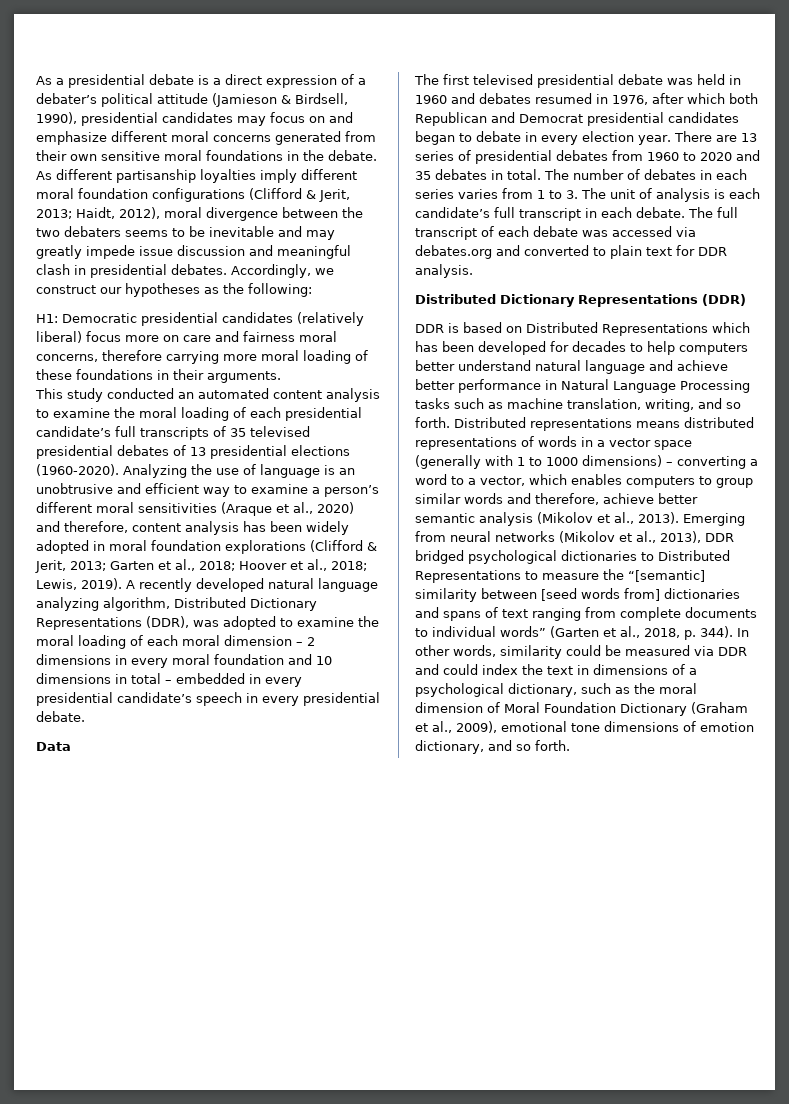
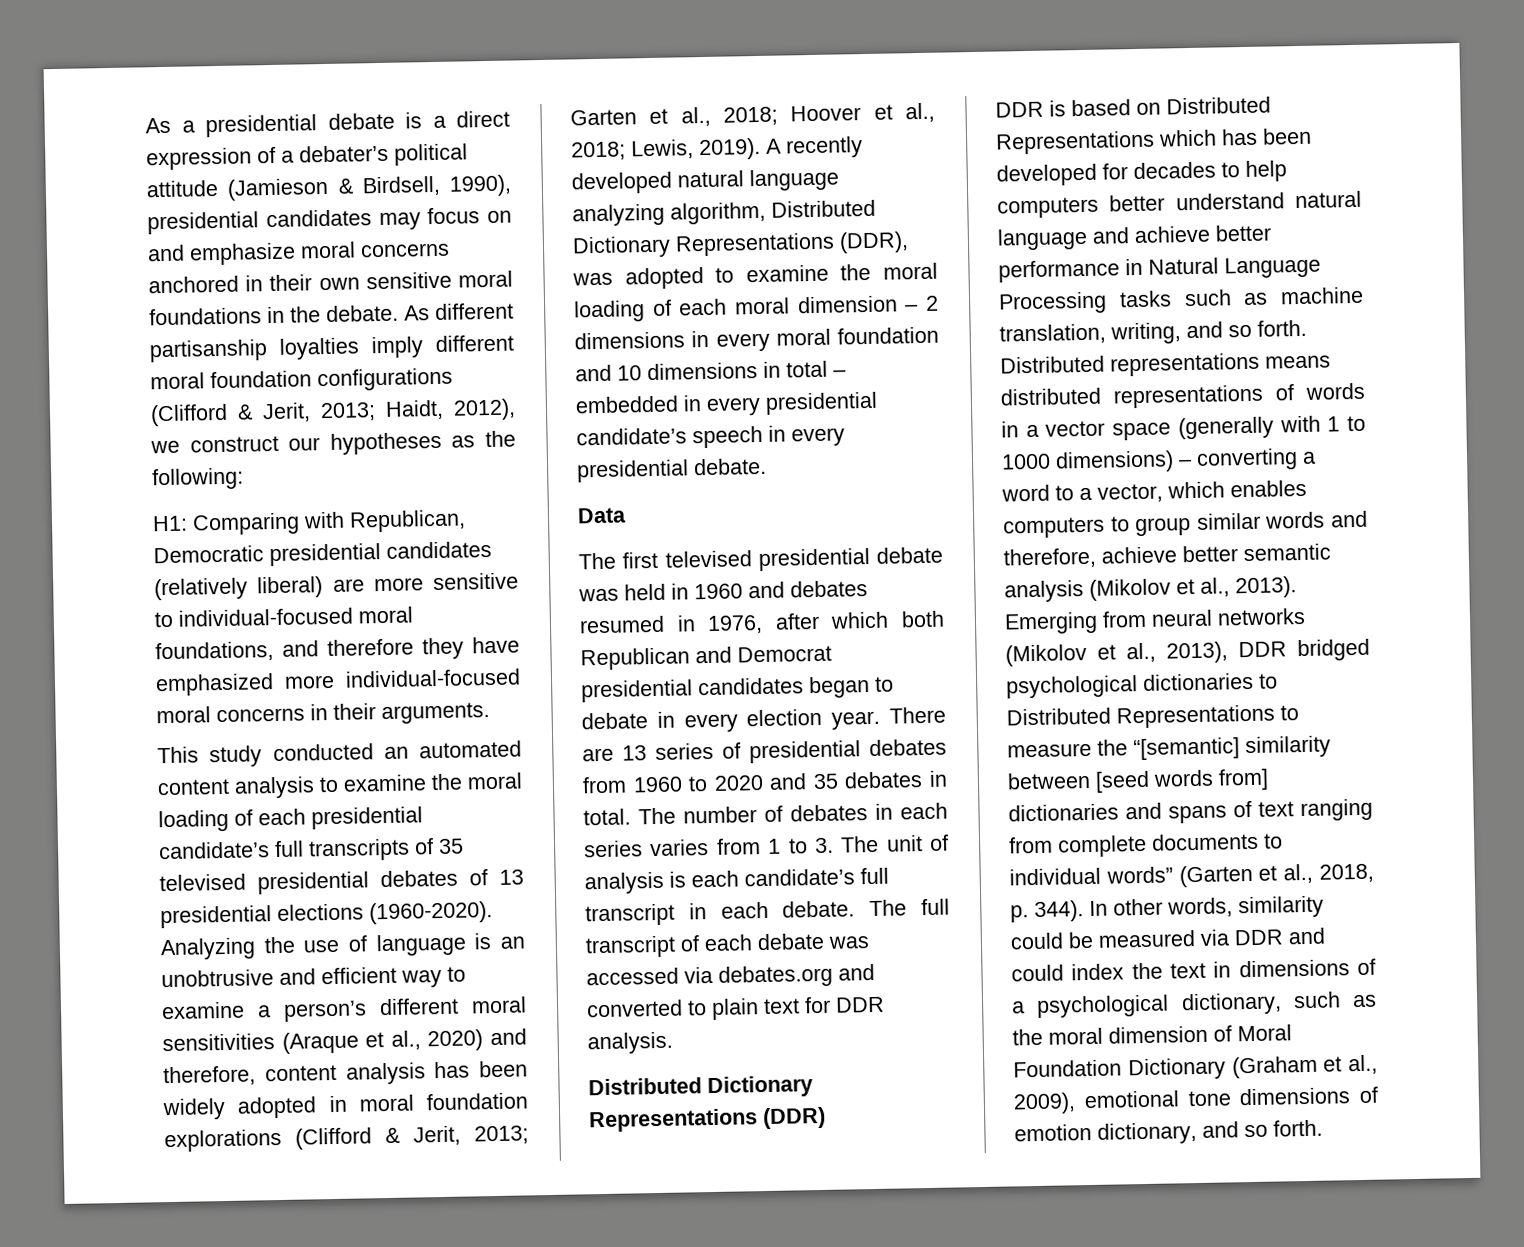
[111,131,376,145] different moral concerns generated from -> [300,241,450,259] [148,275,264,294] moral concerns anchored in
[164,207,363,221] [36,226,335,240] [36,245,351,259] [36,264,311,278] moral divergence between the two debaters seems to be inevitable and may greatly impede issue discussion and meaningful clash in presidential debates. Accordingly, -> (516, 409) none
(58, 318) none -> [192,509,466,536] Comparing with Republican,
[86,331,337,342] [36,350,368,364] [36,369,153,380] focus more on care and fairness moral concerns, therefore carrying more moral loading of these foundations -> [332,572,519,592] [154,606,413,628] [155,636,520,663] [155,668,521,697] [156,706,305,724] are more sensitive to individual-focused moral foundations, and therefore they have emphasized more individual-focused moral concerns

